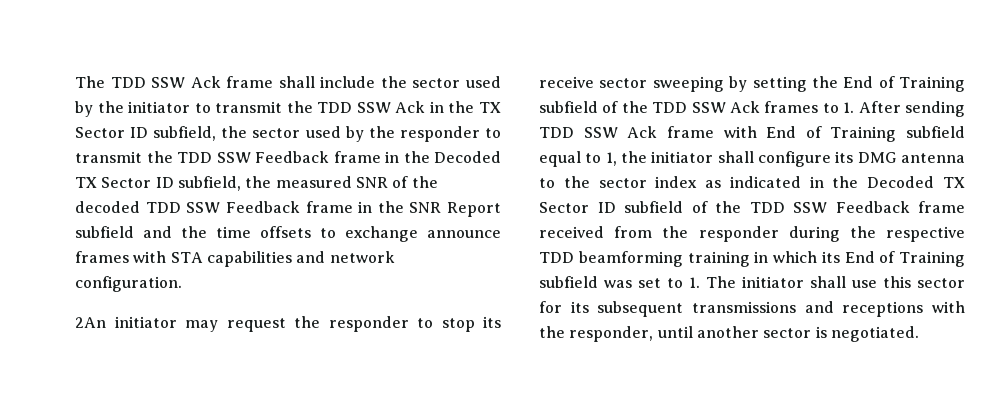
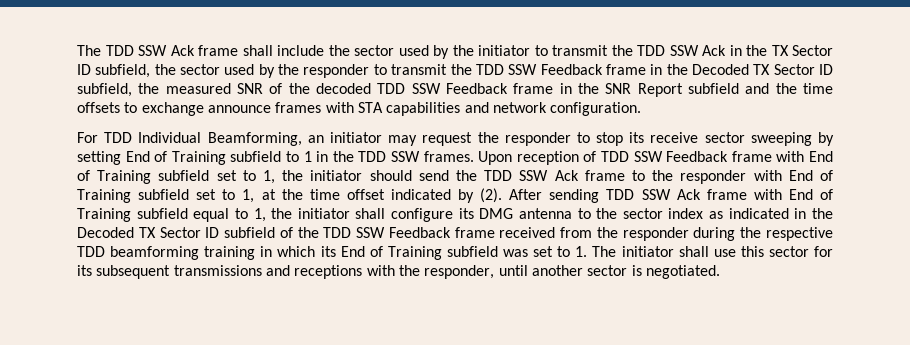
[75,317,106,328] 2An -> [77,132,324,146] For TDD Individual Beamforming, an
[811,76,966,92] [539,101,855,113] the End of Training subfield of the TDD SSW Ack frames to 1. -> [125,151,834,165] [77,170,834,184] [77,188,503,203] End of Training subfield to 1 in the TDD SSW frames. Upon reception of TDD SSW Feedback frame with End of Training subfield set to 1, the initiator should send the TDD SSW Ack frame to the responder with End of Training subfield set to 1, at the time offset indicated by (2).

